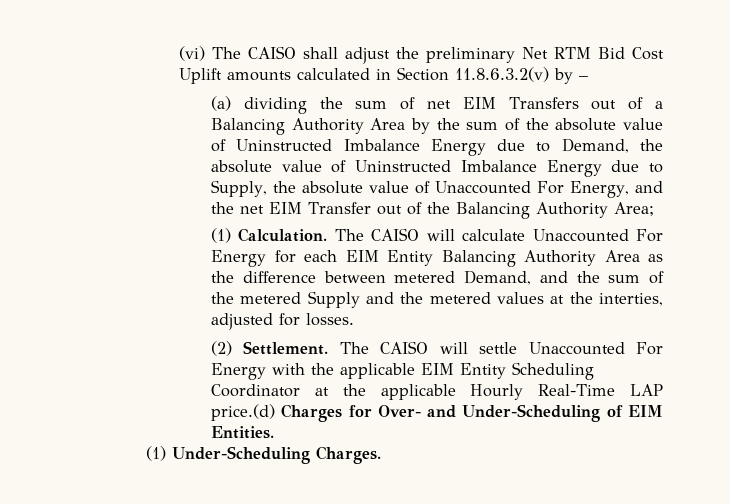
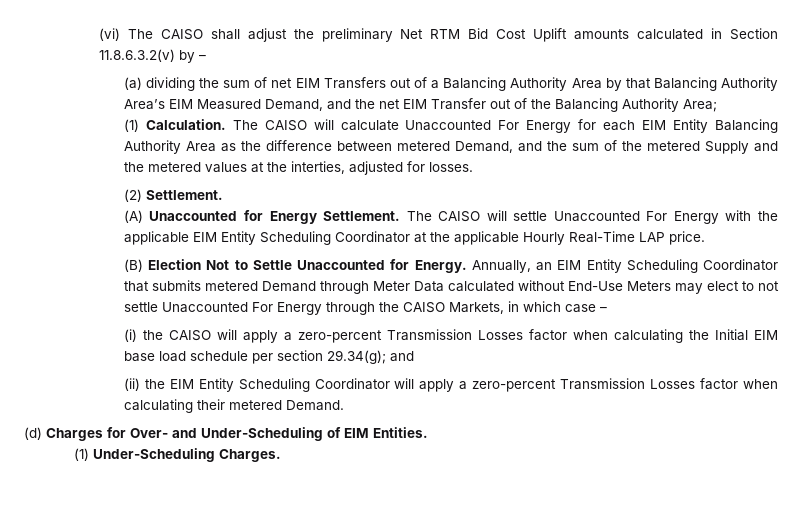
[436,118,663,131] [210,138,663,156] [210,160,663,177] [210,180,630,198] the sum of the absolute value of Uninstructed Imbalance Energy due to Demand, the absolute value of Uninstructed Imbalance Energy due to Supply, the absolute value of Unaccounted For Energy, -> [625,77,779,91] [123,99,323,111] that Balancing Authority Area’s EIM Measured Demand,
(329, 348) none -> [123,210,401,224] // (A) Unaccounted for Energy Settlement.
[210,404,275,421] price.(d) -> [668,231,705,245] [123,259,778,273] [123,280,779,294] [123,301,607,315] [123,329,778,343] [123,350,414,364] [123,378,778,392] [123,399,344,413] [24,427,42,440] price. // (B) Election Not to Settle Unaccounted for Energy. Annually, an EIM Entity Scheduling Coordinator that submits metered Demand through Meter Data calculated without End-Use Meters may elect to not settle Unaccounted For Energy through the CAISO Markets, in which case – // (i) the CAISO will apply a zero-percent Transmission Losses factor when calculating the Initial EIM base load schedule per section 29.34(g); and // (ii) the EIM Entity Scheduling Coordinator will apply a zero-percent Transmission Losses factor when calculating their metered Demand. // (d)

